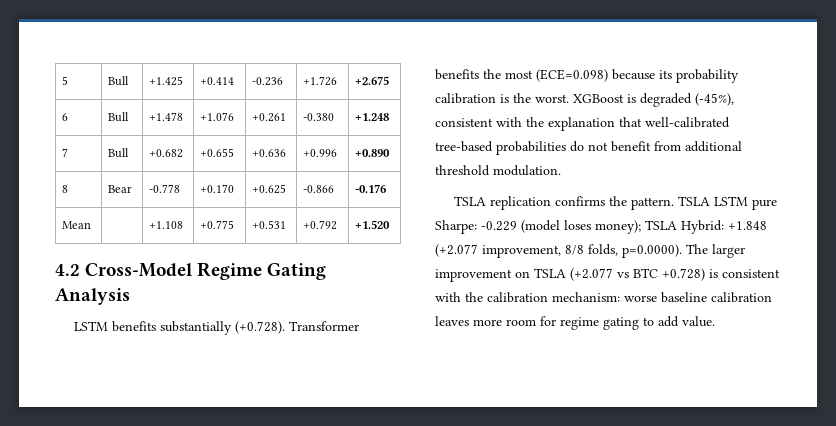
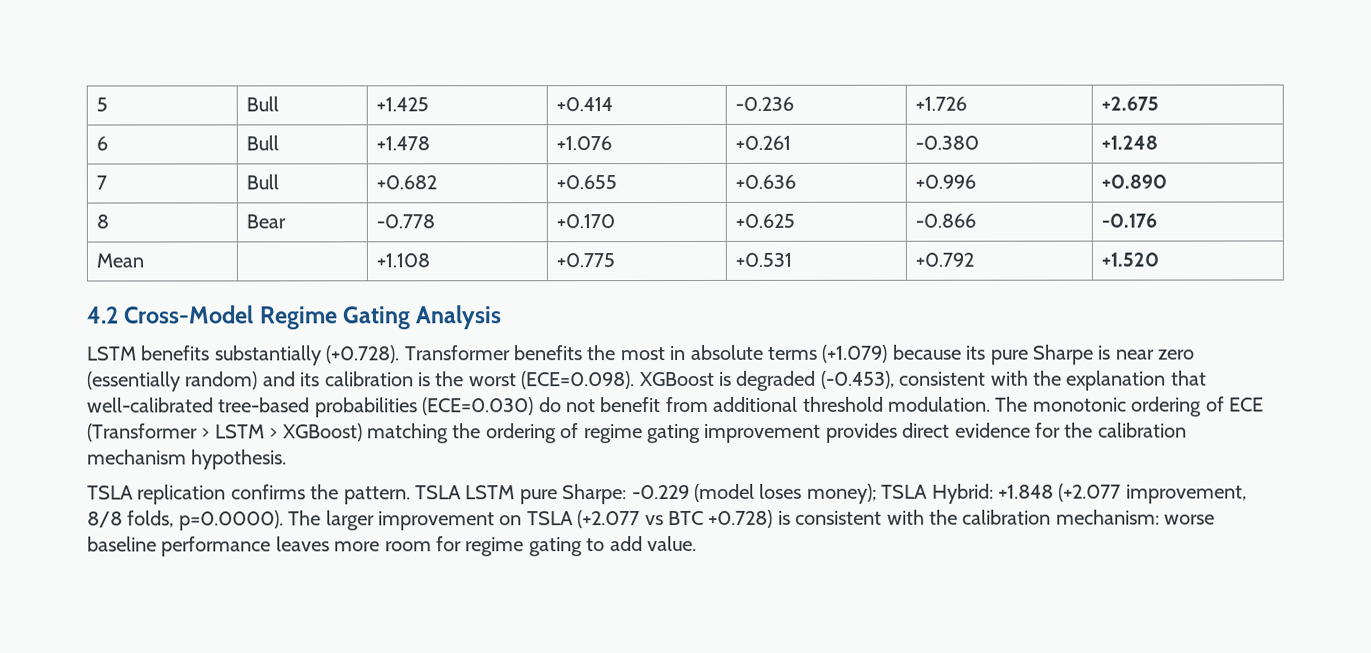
[536,69,739,83] (ECE=0.098) because its probability -> [670,344,1196,365] [87,371,321,392] in absolute terms (+1.079) because its pure Sharpe is near zero (essentially random) and its
[535,94,569,103] worst. -> [468,371,636,390] worst (ECE=0.098).
[695,93,734,106] (-45%), -> [820,370,895,389] (-0.453),
(566, 148) none -> [422,397,535,416] (ECE=0.030)
(561, 170) none -> [995,396,1264,417] [87,422,1187,444] [87,449,288,470] The monotonic ordering of ECE (Transformer > LSTM > XGBoost) matching the ordering of regime gating improvement provides direct evidence for the calibration mechanism hypothesis.
[711,292,772,303] calibration -> [161,536,272,557] performance

